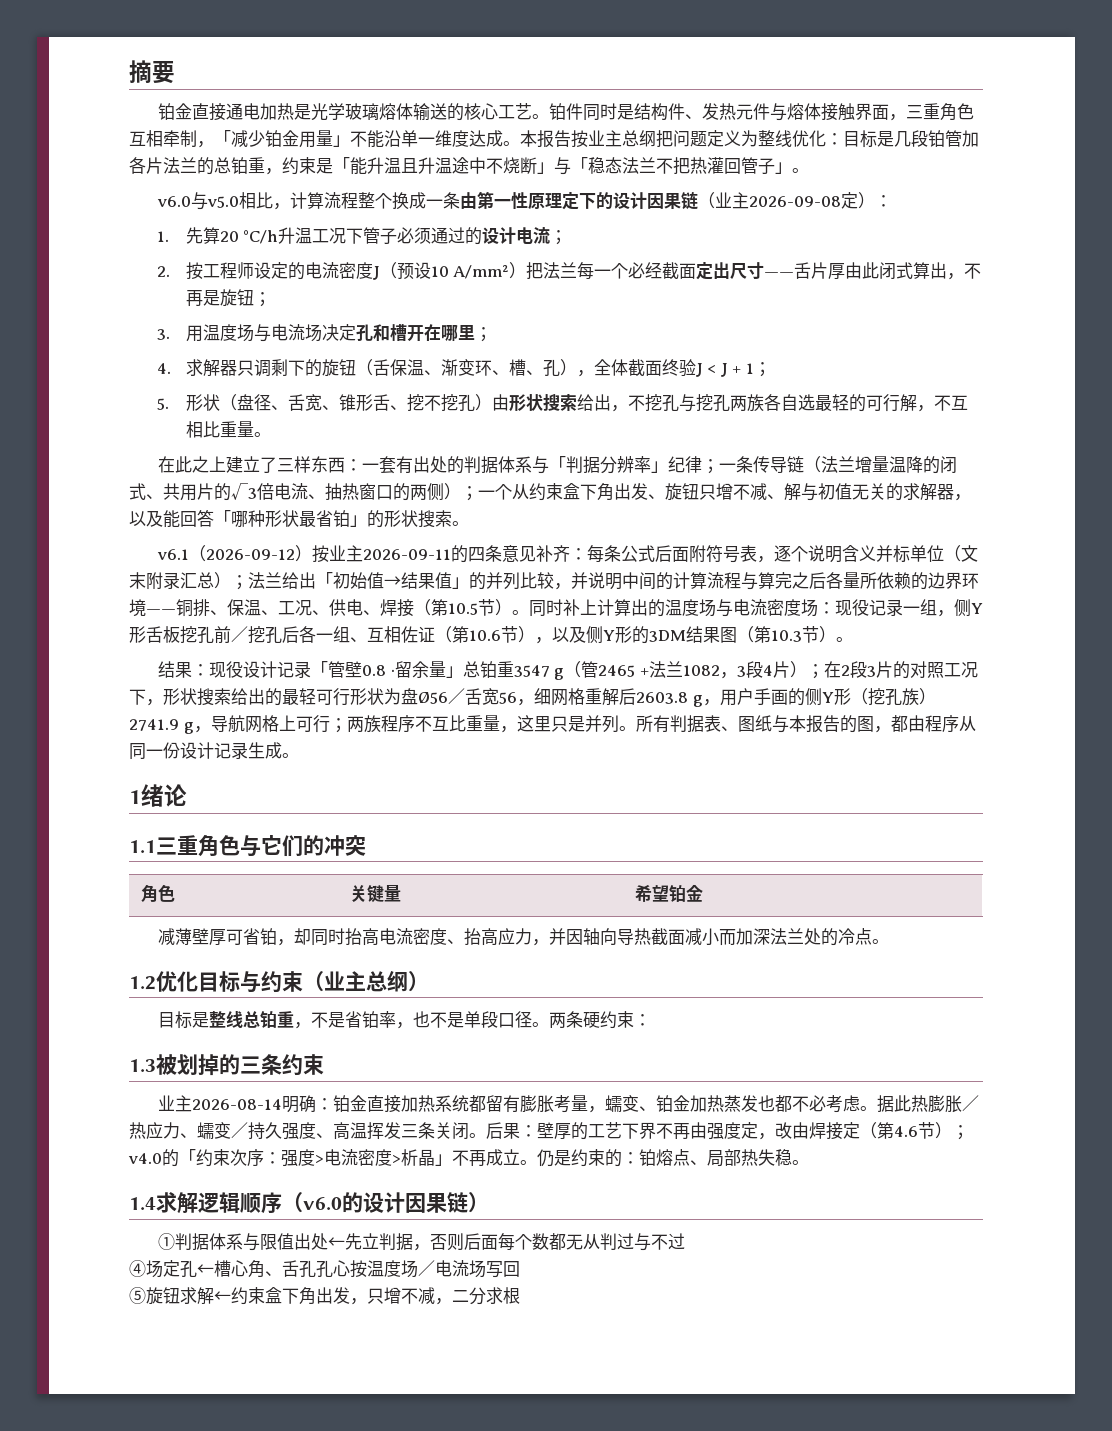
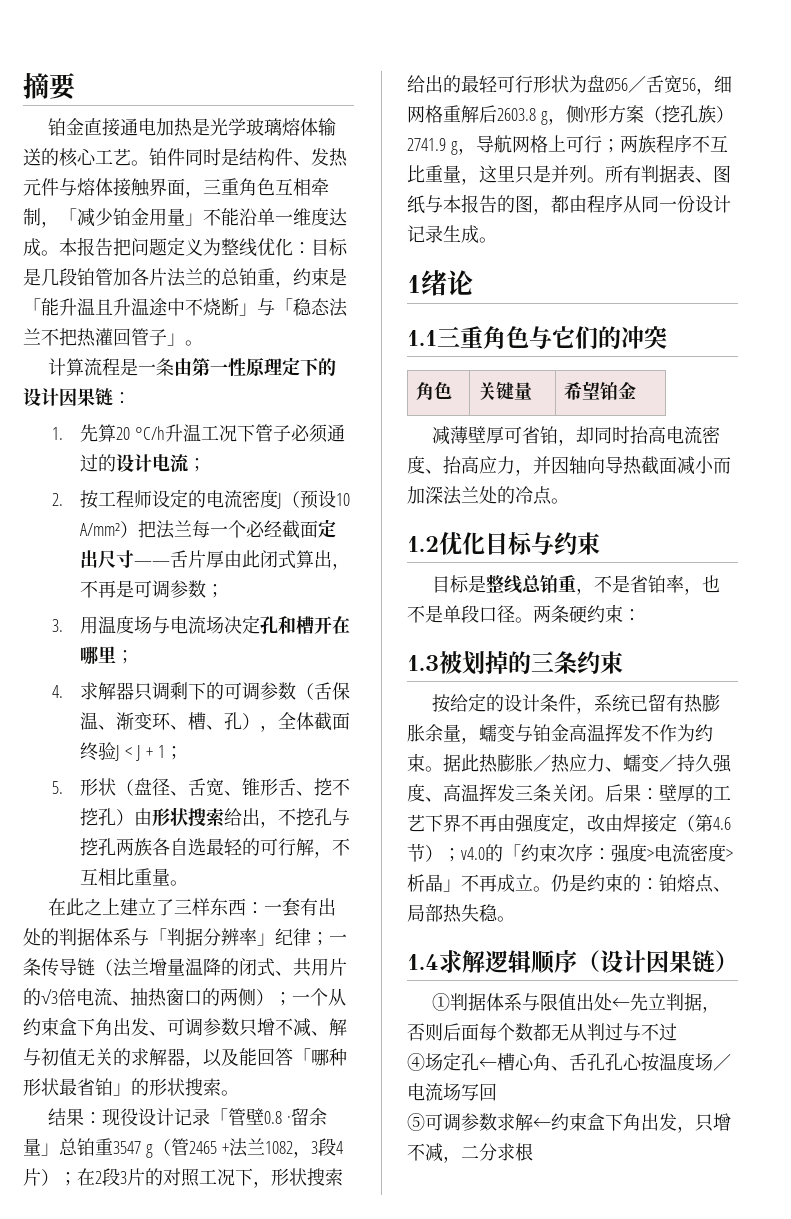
[571,130,656,148] 按业主总纲 -> (113, 247) none
[156,192,426,210] v6.0与v5.0相比，计算流程整个换成 -> [48,358,139,376] 计算流程是
[697,192,875,209] （业主2026-09-08定） -> (113, 397) none
[219,289,254,307] 旋钮 -> [134,580,207,598] 可调参数
[321,359,356,377] 旋钮 -> [224,682,297,700] 可调参数
[665,483,699,501] 旋钮 -> [167,1018,239,1036] 可调参数
[156,545,978,563] [129,572,979,590] [129,599,983,617] [129,626,853,644] // v6.1（2026-09-12）按业主2026-09-11的四条意见补齐：每条公式后面附符号表，逐个说明含义并标单位（文末附录汇总）；法兰给出「初始值→结果值」的并列比较，并说明中间的计算流程与算完之后各量所依赖的边界环境——铜排、保温、工况、供电、焊接（第10.5节）。同时补上计算出的温度场与电流密度场：现役记录一组，侧Y形舌板挖孔前／挖孔后各一组、互相佐证（第10.6节），以及侧Y形的3DM结果图（第10.3节）。 -> (239, 1093) none
[719,688,851,706] 用户手画的侧Y形 -> [565,105,644,123] 侧Y形方案
[303,970,429,992] （业主总纲） -> (600, 543) none
[157,1095,860,1113] 业主2026-08-14明确：铂金直接加热系统都留有膨胀考量，蠕变、铂金加热蒸发也都不必考虑 -> [432,693,721,714] [407,723,713,744] [407,754,425,772] 按给定的设计条件，系统已留有热膨胀余量，蠕变与铂金高温挥发不作为约束
[303,1192,363,1213] v6.0的 -> (600, 961) none
[146,1287,180,1305] 旋钮 -> [425,1113,497,1131] 可调参数

